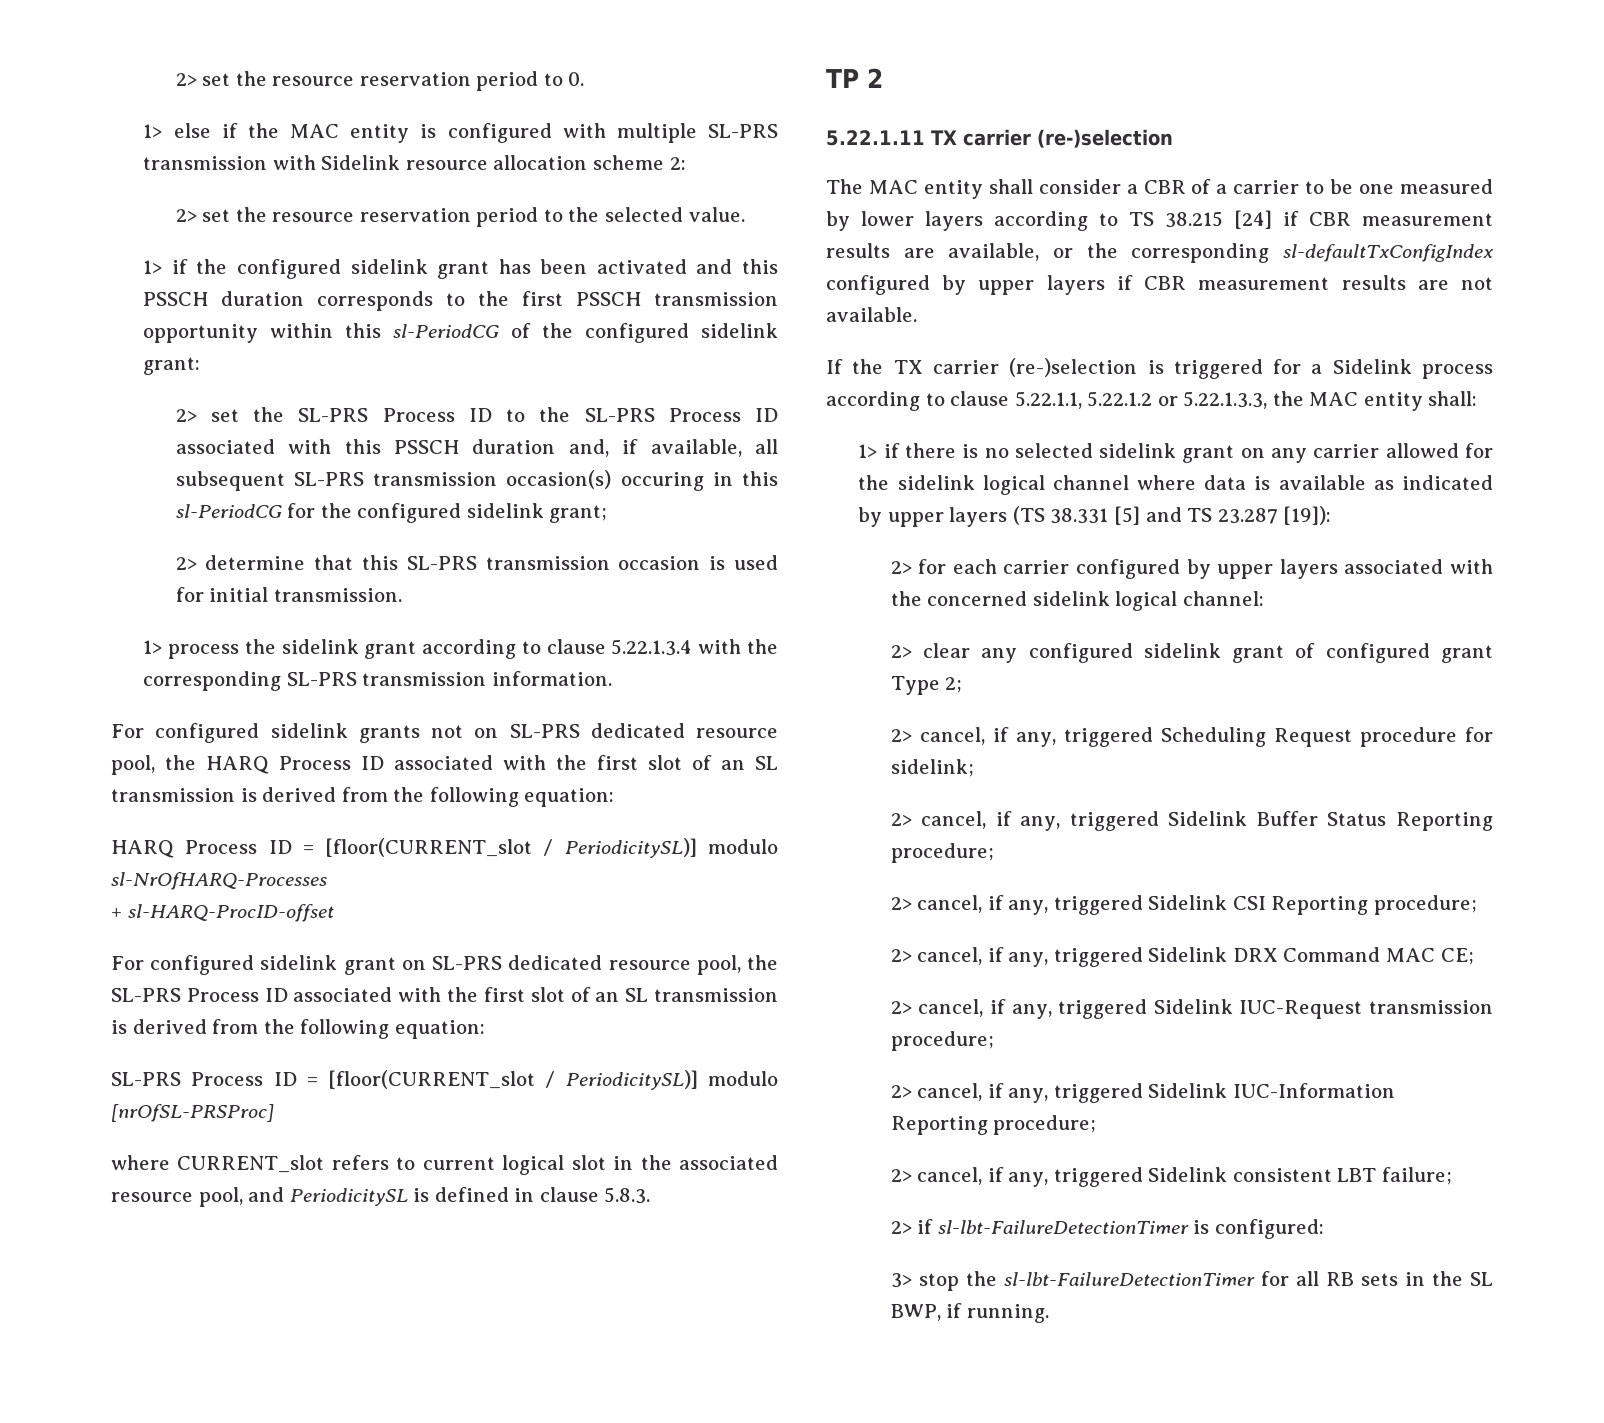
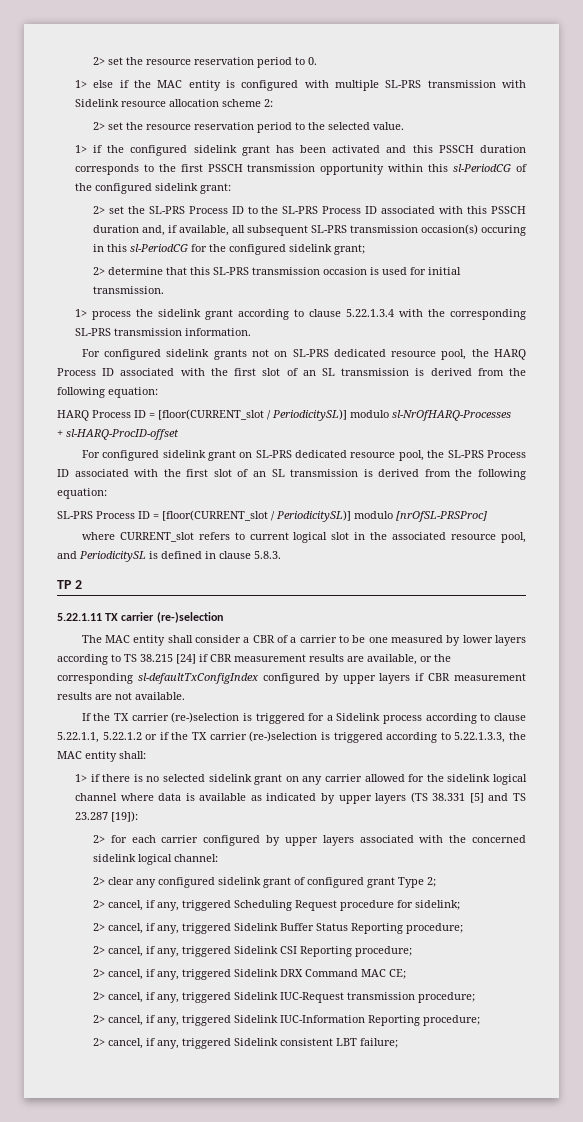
(1178, 401) none -> [159,731,451,743] if the TX carrier (re-)selection is triggered according to
[890,1219,1324,1239] [890,1271,1493,1291] [890,1303,1049,1323] // 2> if sl-lbt-FailureDetectionTimer is configured: // 3> stop the sl-lbt-FailureDetectionTimer for all RB sets in the SL BWP, if running. -> (398, 1043) none

